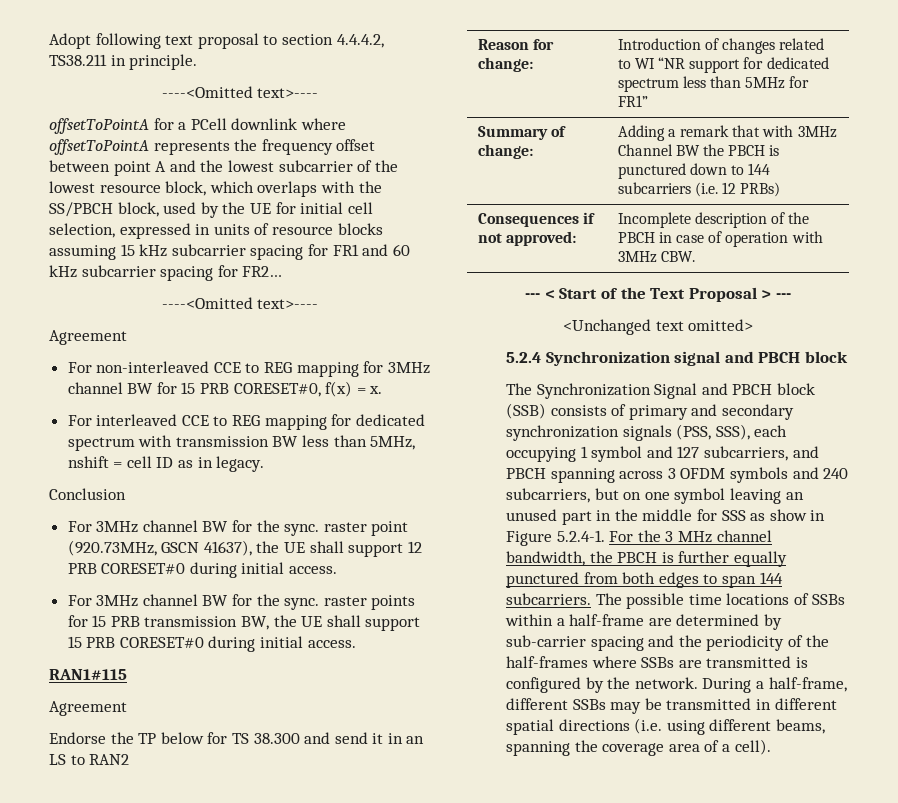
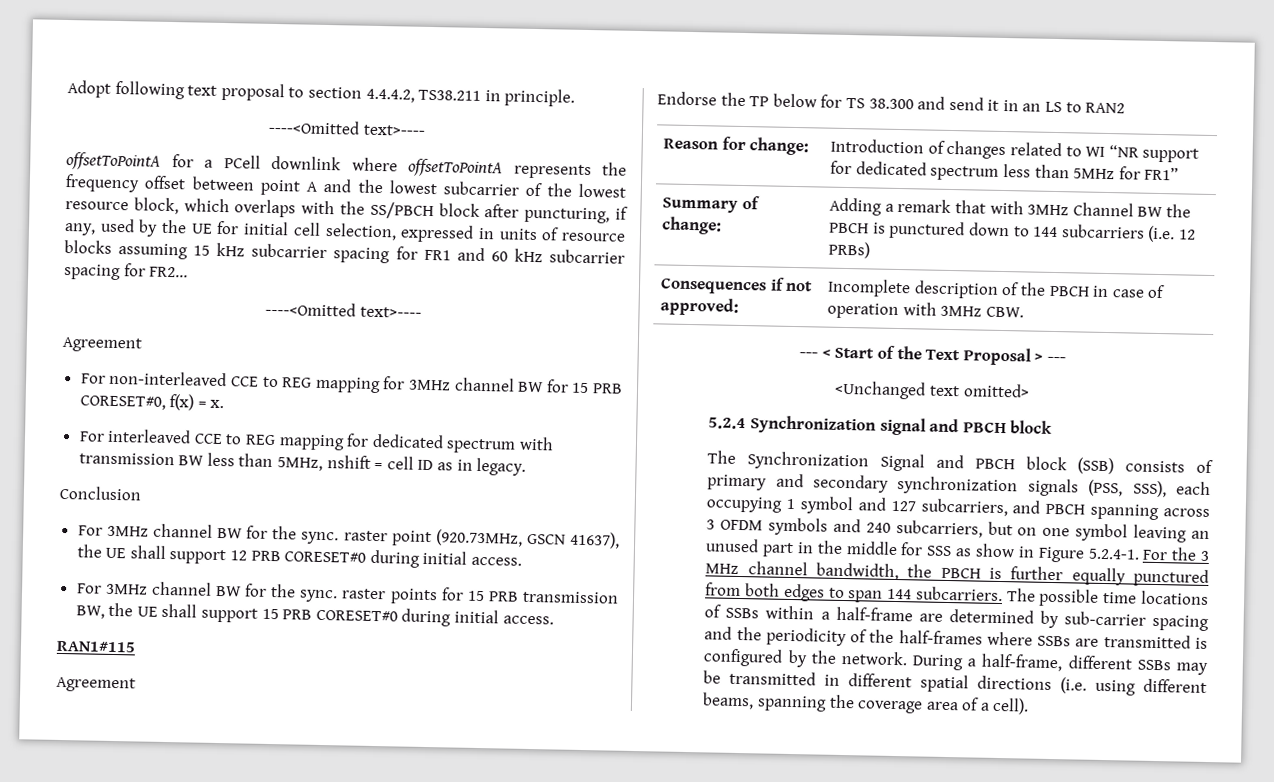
[117,202,159,217] block, -> [438,203,628,224] [64,222,96,236] block after puncturing, if any,

